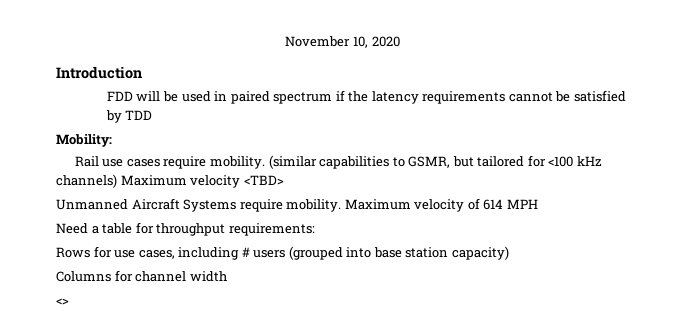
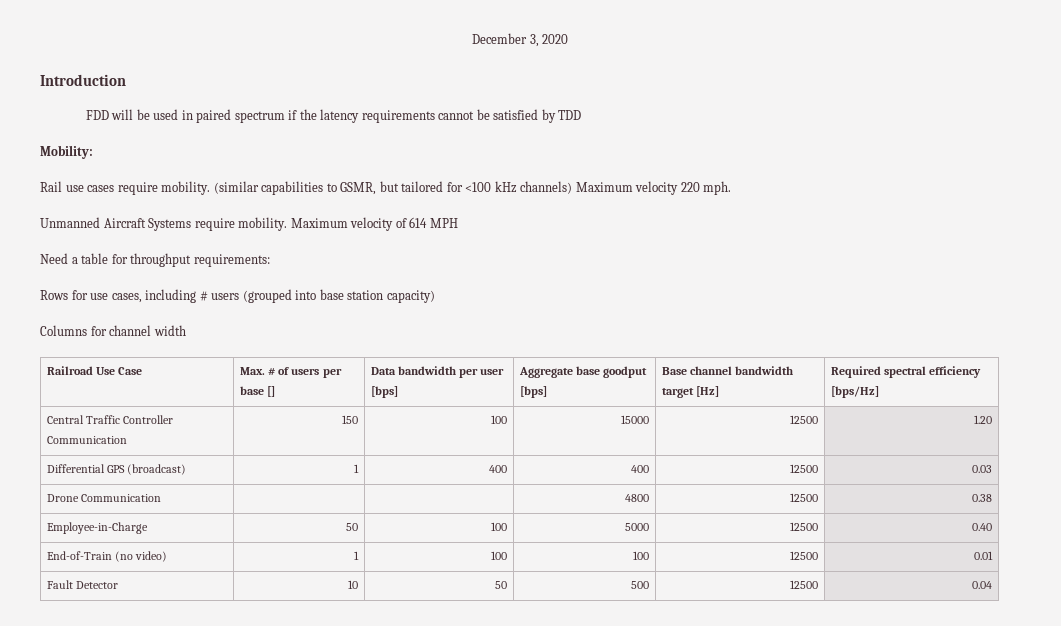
[285,36,368,48] November 10, -> [471,33,539,47] December 3,
[243,175,284,185] <TBD> -> [680,181,732,195] 220 mph.
[56,298,69,305] // <> -> [47,366,143,375] [240,367,342,378] [240,386,276,397] [371,366,505,378] [371,386,399,398] [519,366,648,378] [520,386,548,398] [662,366,794,375] [662,386,720,398] [831,366,982,378] [831,386,880,398] [47,415,174,424] [47,436,128,444] [341,415,358,424] [490,415,507,424] [620,415,649,424] [789,415,818,424] [973,415,992,424] [47,464,187,475] [353,464,359,473] [488,465,507,473] [630,465,649,473] [789,464,818,473] [971,465,992,473] [47,494,162,502] [624,494,649,502] [789,493,818,502] [971,494,992,502] [47,522,149,534] [345,523,358,531] [490,522,507,531] [624,523,649,531] [789,522,818,531] [971,523,992,531] [47,551,168,562] [353,551,359,560] [490,551,507,560] [632,551,649,560] [789,551,818,560] [973,551,993,560] [47,580,119,589] [347,580,358,589] [494,581,507,589] [630,581,649,589] [789,580,818,589] [971,581,992,589] // Railroad Use Case | Max. # of users per base [] | Data bandwidth per user [bps] | Aggregate base goodput [bps] | Base channel bandwidth target [Hz] | Required spectral efficiency [bps/Hz] // Central Traffic Controller Communication | 150 | 100 | 15000 | 12500 | 1.20 // Differential GPS (broadcast) | 1 | 400 | 400 | 12500 | 0.03 // Drone Communication | | | 4800 | 12500 | 0.38 // Employee-in-Charge | 50 | 100 | 5000 | 12500 | 0.40 // End-of-Train (no video) | 1 | 100 | 100 | 12500 | 0.01 // Fault Detector | 10 | 50 | 500 | 12500 | 0.04

